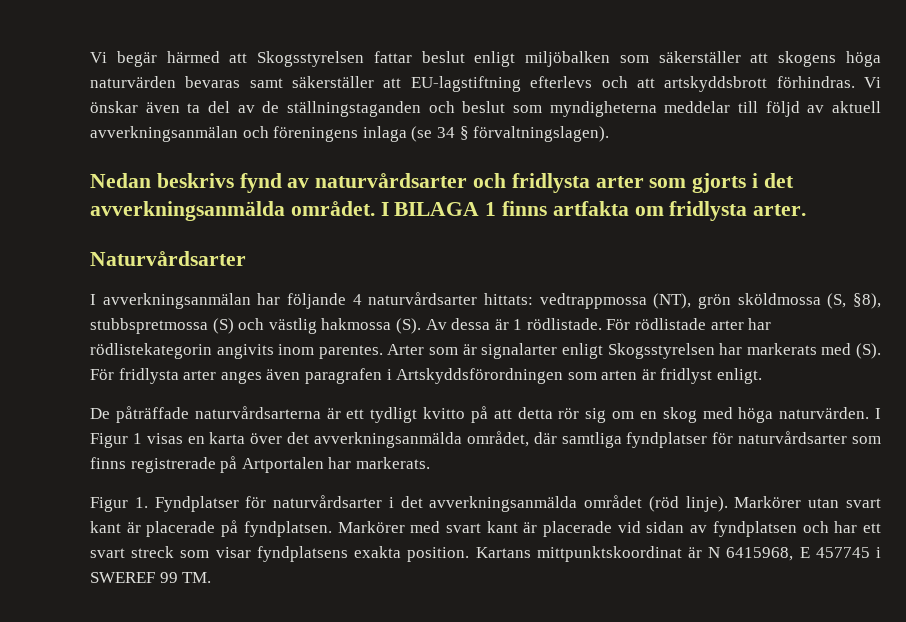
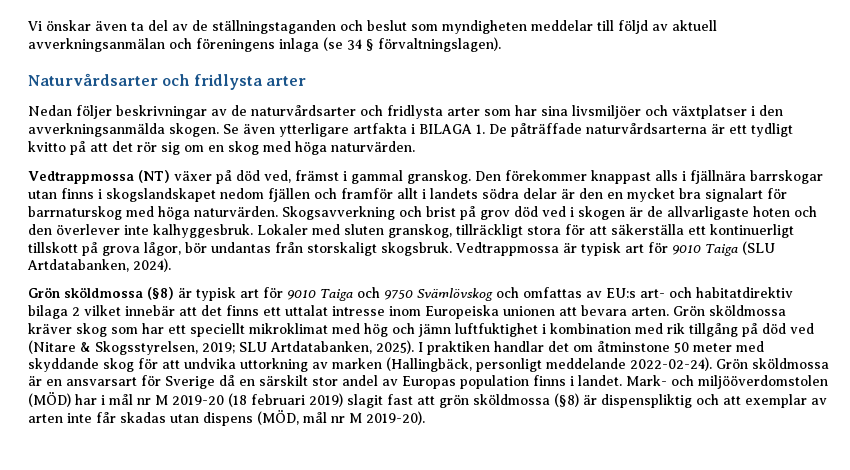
[90,51,881,67] [90,76,882,92] Vi begär härmed att Skogsstyrelsen fattar beslut enligt miljöbalken som säkerställer att skogens höga naturvärden bevaras samt säkerställer att EU-lagstiftning efterlevs och att artskyddsbrott förhindras. Vi -> [28,21,42,31] Vi
[549,101,657,117] myndigheterna -> [442,20,527,34] myndigheten
[90,173,310,193] Nedan beskrivs fynd av -> [28,73,306,90] [28,105,247,119] Naturvårdsarter och fridlysta arter // Nedan följer beskrivningar av de
[692,173,794,193] [90,201,807,221] [90,251,246,266] [90,292,881,309] [90,318,772,334] [90,343,881,359] [90,368,763,384] gjorts i det avverkningsanmälda området. I BILAGA 1 finns artfakta om fridlysta arter. // Naturvårdsarter // I avverkningsanmälan har följande 4 naturvårdsarter hittats: vedtrappmossa (NT), grön sköldmossa (S, §8), stubbspretmossa (S) och västlig hakmossa (S). Av dessa är 1 rödlistade. För rödlistade arter har rödlistekategorin angivits inom parentes. Arter som är signalarter enligt Skogsstyrelsen har markerats med (S). För fridlysta arter anges även paragrafen i Artskyddsförordningen som arten är fridlyst enligt. // -> [515,105,783,119] [28,123,485,137] har sina livsmiljöer och växtplatser i den avverkningsanmälda skogen. Se även ytterligare artfakta i BILAGA 1.
[517,407,553,419] detta -> [112,141,133,152] det
[875,408,882,419] [90,431,881,448] [90,456,430,473] [90,495,881,512] [90,520,882,537] [90,546,881,562] [90,572,212,583] I Figur 1 visas en karta över det avverkningsanmälda området, där samtliga fyndplatser för naturvårdsarter som finns registrerade på Artportalen har markerats. // Figur 1. Fyndplatser för naturvårdsarter i det avverkningsanmälda området (röd linje). Markörer utan svart kant är placerade på fyndplatsen. Markörer med svart kant är placerade vid sidan av fyndplatsen och har ett svart streck som visar fyndplatsens exakta position. Kartans mittpunktskoordinat är N 6415968, E 457745 i SWEREF 99 TM. -> [28,170,823,184] [28,188,787,202] [28,206,817,220] [28,224,794,238] [28,241,775,256] [27,258,171,272] [28,287,793,301] [28,305,786,319] [28,323,814,337] [28,340,764,355] [28,357,829,372] [28,375,828,389] [28,392,827,408] [28,410,425,426] // Vedtrappmossa (NT) växer på död ved, främst i gammal granskog. Den förekommer knappast alls i fjällnära barrskogar utan finns i skogslandskapet nedom fjällen och framför allt i landets södra delar är den en mycket bra signalart för barrnaturskog med höga naturvärden. Skogsavverkning och brist på grov död ved i skogen är de allvarligaste hoten och den överlever inte kalhyggesbruk. Lokaler med sluten granskog, tillräckligt stora för att säkerställa ett kontinuerligt tillskott på grova lågor, bör undantas från storskaligt skogsbruk. Vedtrappmossa är typisk art för 9010 Taiga (SLU Artdatabanken, 2024). // Grön sköldmossa (§8) är typisk art för 9010 Taiga och 9750 Svämlövskog och omfattas av EU:s art- och habitatdirektiv bilaga 2 vilket innebär att det finns ett uttalat intresse inom Europeiska unionen att bevara arten. Grön sköldmossa kräver skog som har ett speciellt mikroklimat med hög och jämn luftfuktighet i kombination med rik tillgång på död ved (Nitare & Skogsstyrelsen, 2019; SLU Artdatabanken, 2025). I praktiken handlar det om åtminstone 50 meter med skyddande skog för att undvika uttorkning av marken (Hallingbäck, personligt meddelande 2022-02-24). Grön sköldmossa är en ansvarsart för Sverige då en särskilt stor andel av Europas population finns i landet. Mark- och miljööverdomstolen (MÖD) har i mål nr M 2019-20 (18 februari 2019) slagit fast att grön sköldmossa (§8) är dispenspliktig och att exemplar av arten inte får skadas utan dispens (MÖD, mål nr M 2019-20).

